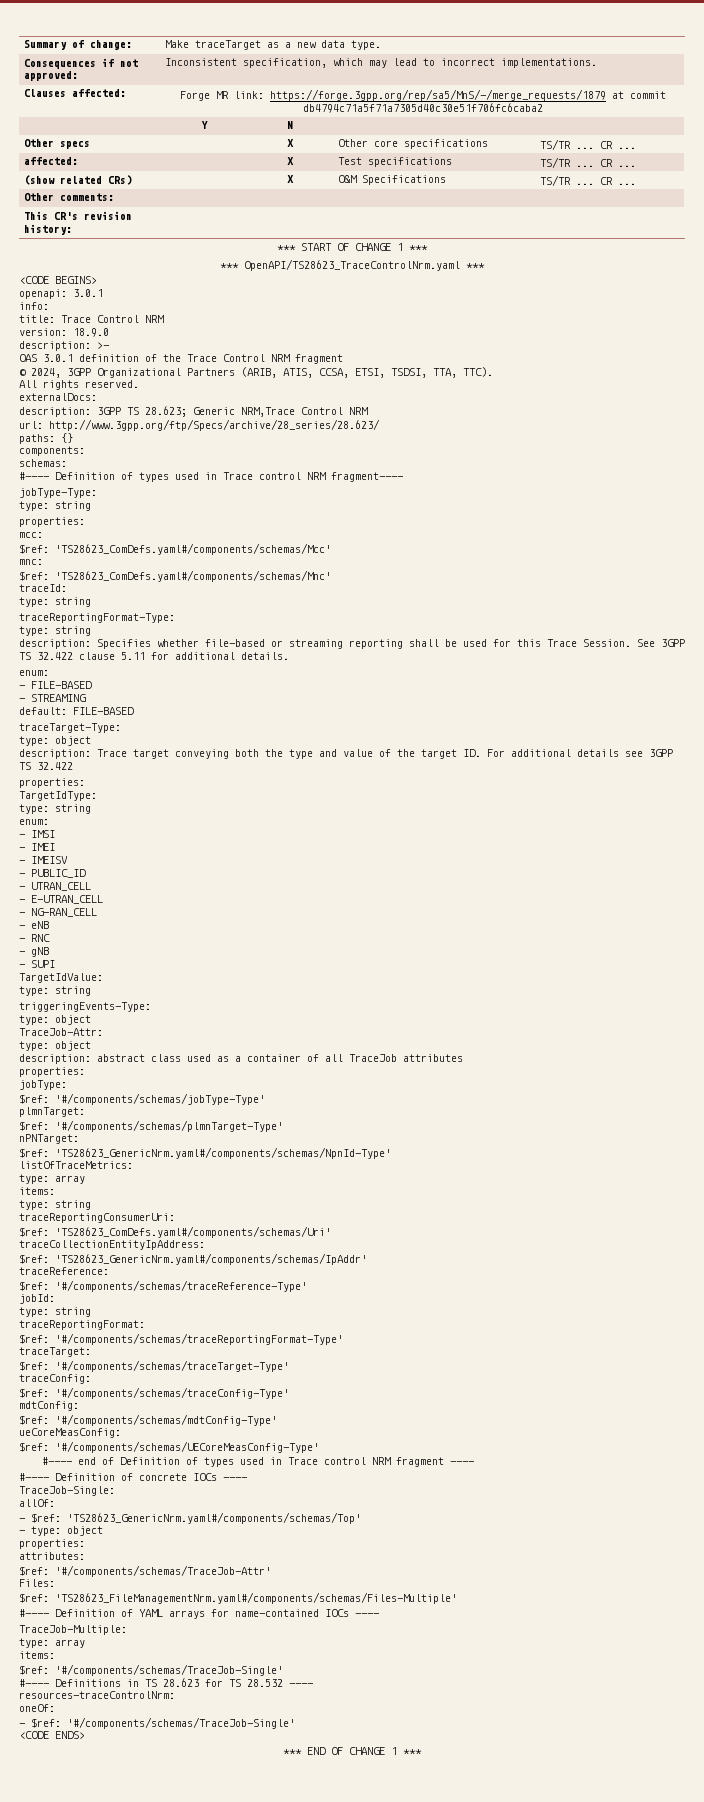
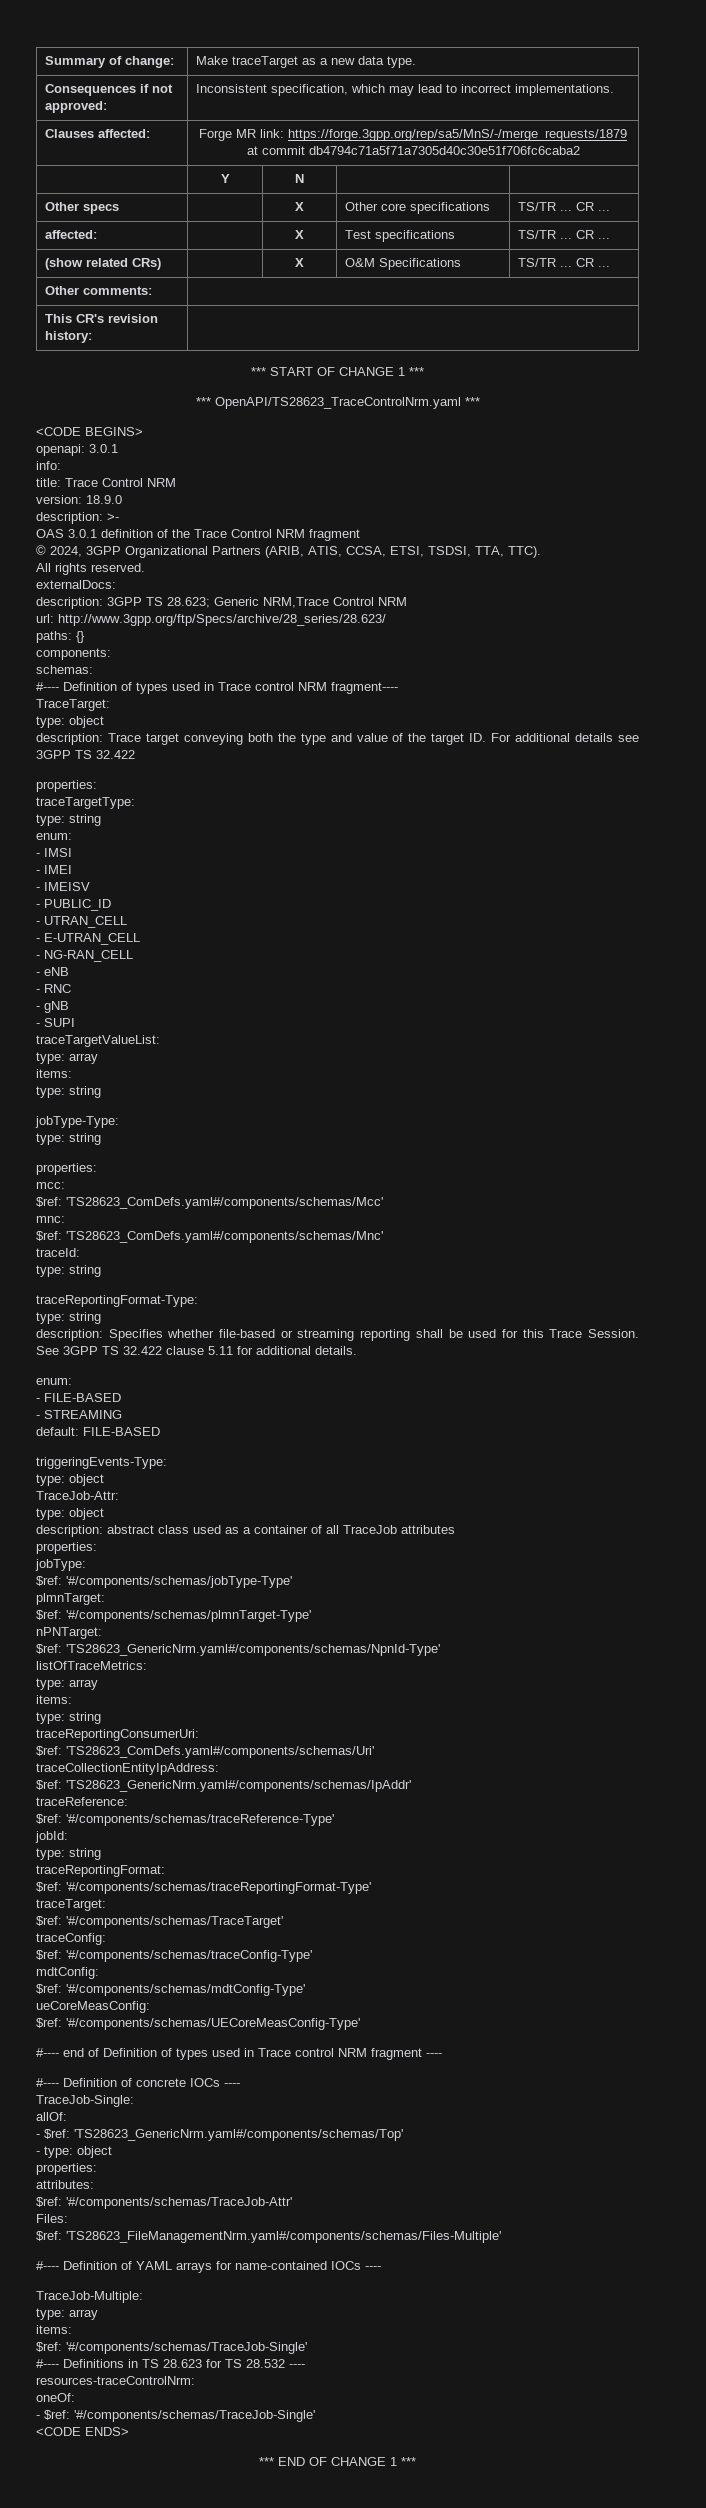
(403, 477) none -> [36,699,110,711] [36,716,104,728] [36,733,639,745] [36,750,135,759] [36,780,97,792] [36,797,135,809] [36,814,101,826] [36,833,72,840] [36,848,72,857] [36,865,72,874] [36,882,90,891] [36,899,111,911] [36,916,127,928] [36,933,140,945] [36,950,133,962] [36,967,69,976] [36,984,71,993] [36,1001,69,1013] [36,1018,75,1027] [36,1035,160,1047] [36,1052,98,1064] [36,1069,72,1078] [36,1086,101,1098] // TraceTarget: // type: object // description: Trace target conveying both the type and value of the target ID. For additional details see 3GPP TS 32.422 // properties: // traceTargetType: // type: string // enum: // - IMSI // - IMEI // - IMEISV // - PUBLIC_ID // - UTRAN_CELL // - E-UTRAN_CELL // - NG-RAN_CELL // - eNB // - RNC // - gNB // - SUPI // traceTargetValueList: // type: array // items: // type: string
[19,723,121,733] [19,736,91,746] [19,749,673,759] [19,762,73,770] [19,778,85,788] [19,791,97,801] [19,804,91,814] [19,819,49,825] [19,830,55,838] [19,843,55,851] [19,856,68,864] [19,869,86,878] [19,882,91,891] [19,895,103,904] [19,908,97,917] [19,921,49,929] [19,934,50,942] [19,947,49,957] [19,960,55,968] [19,973,103,983] [19,986,91,996] // traceTarget-Type: // type: object // description: Trace target conveying both the type and value of the target ID. For additional details see 3GPP TS 32.422 // properties: // TargetIdType: // type: string // enum: // - IMSI // - IMEI // - IMEISV // - PUBLIC_ID // - UTRAN_CELL // - E-UTRAN_CELL // - NG-RAN_CELL // - eNB // - RNC // - gNB // - SUPI // TargetIdValue: // type: string -> (160, 1431) none
[55,1360,289,1372] '#/components/schemas/traceTarget-Type' -> [66,1916,283,1928] '#/components/schemas/TraceTarget'

